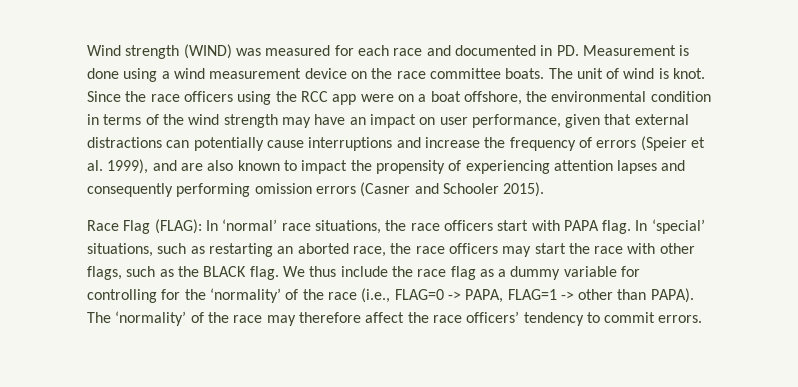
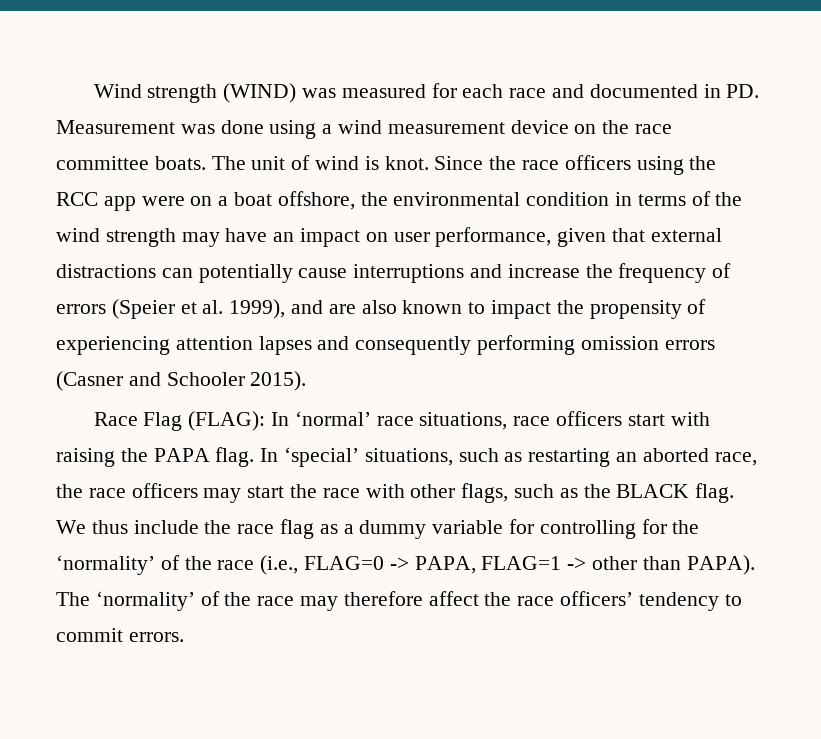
[679,45,690,56] is -> [180,124,215,134] was
[385,220,407,231] the -> (508, 421) none
(560, 225) none -> [56,448,148,467] raising the

